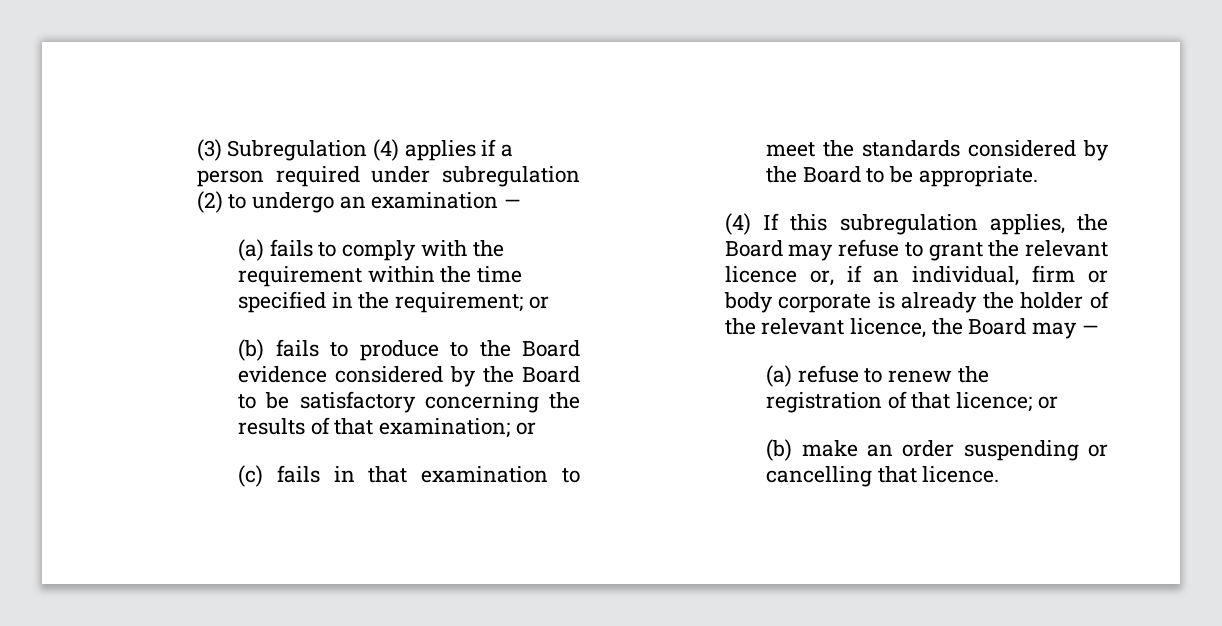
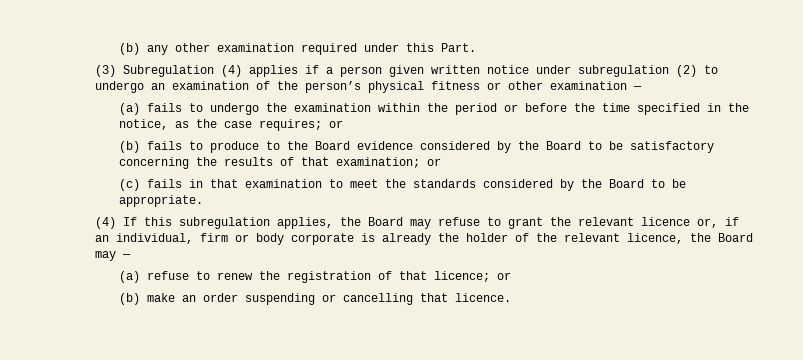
(196, 150) none -> [118,43,476,55] (b) any other examination required under this Part. //
[275,166,360,187] required -> [388,65,529,77] given written notice
[504,199,522,208] [238,239,504,261] [238,266,523,287] [238,291,524,313] — // (a) fails to comply with the requirement within the time specified in the requirement; -> [255,81,642,93] [118,103,749,115] [118,119,322,131] of the person’s physical fitness or other examination — // (a) fails to undergo the examination within the period or before the time specified in the notice, as the case requires;

